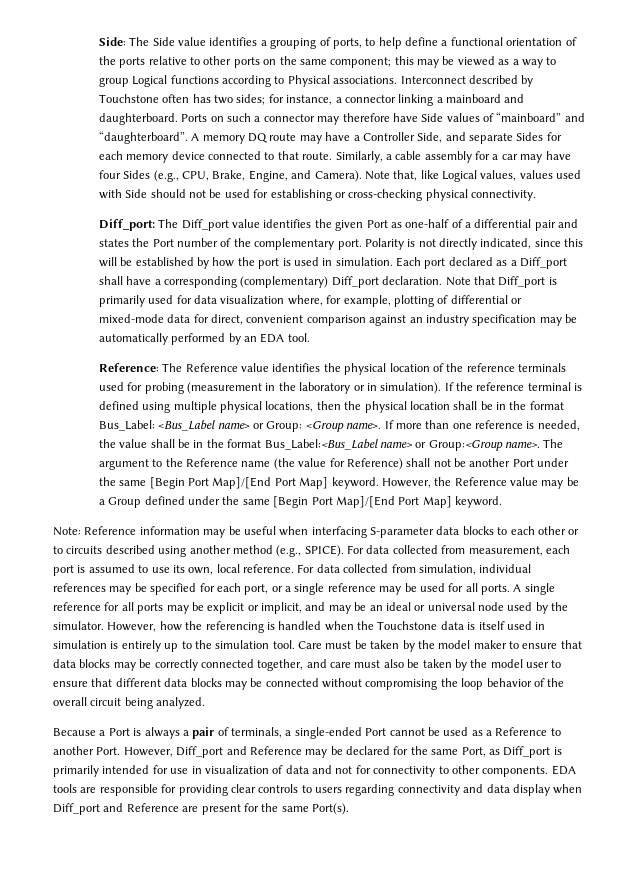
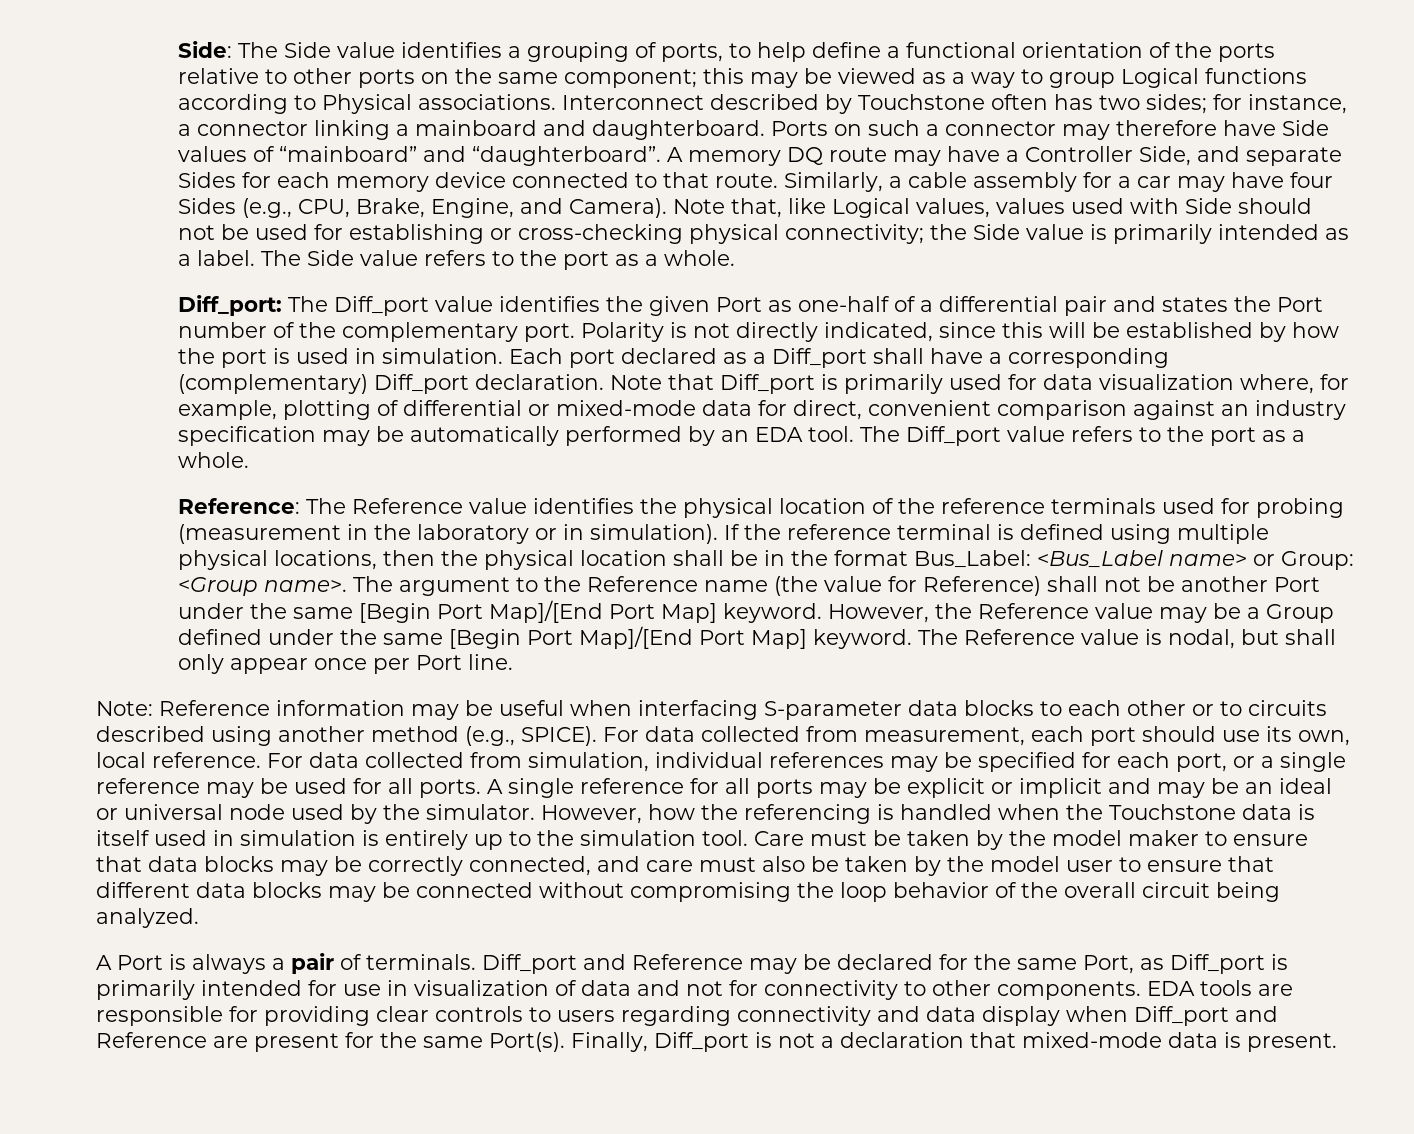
[470,190,536,201] connectivity. -> [784,224,1349,244] [177,250,735,270] connectivity; the Side value is primarily intended as a label. The Side value refers to the port as a whole.
(310, 337) none -> [859,426,1305,446] [177,452,249,468] The Diff_port value refers to the port as a whole.
[384,420,580,431] [98,439,540,451] If more than one reference is needed, the value shall be in the format Bus_Label:<Bus_Label name> or Group:<Group name>. -> (347, 586) none
(502, 502) none -> [917,629,1336,649] [177,654,513,674] The Reference value is nodal, but shall only appear once per Port line.
[77,564,149,573] is assumed to -> [1142,726,1216,742] should
[261,602,302,614] implicit, -> [1019,778,1102,798] implicit
[200,659,304,671] connected together, -> [469,856,591,876] connected,
[53,728,106,736] Because a -> [96,955,112,970] A
[231,727,561,739] [53,746,173,757] terminals, a single-ended Port cannot be used as a Reference to another Port. However, -> [366,954,476,970] terminals.
(349, 809) none -> [571,1032,1337,1052] Finally, Diff_port is not a declaration that mixed-mode data is present.

